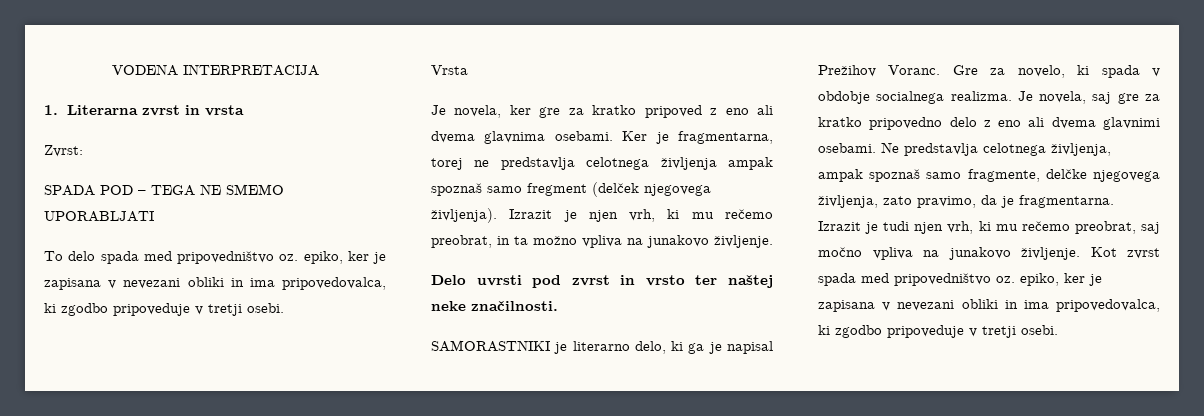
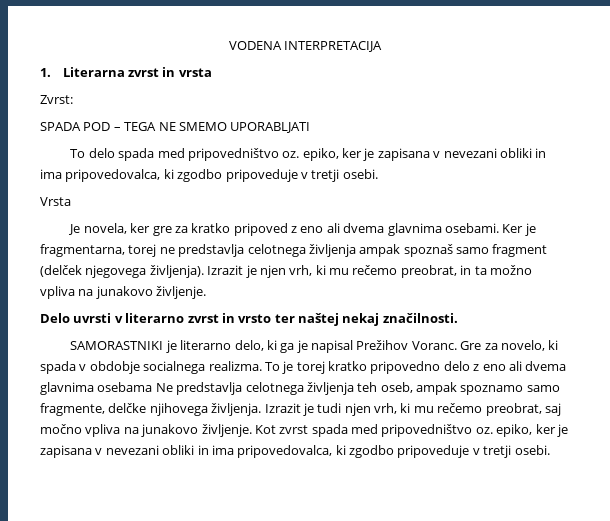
[527,183,587,196] fregment -> [492,244,548,257] fragment
[532,275,562,288] pod -> [114,313,185,323] v literarno
[431,301,466,311] neke -> [342,313,380,326] nekaj
[1017,91,1160,104] Je novela, saj gre za -> [264,361,325,374] To je torej
[1103,117,1160,130] [818,143,876,153] glavnimi osebami. -> [40,382,153,395] glavnima osebama
[1051,143,1111,156] [818,169,1160,182] [818,195,1114,208] življenja, ampak spoznaš samo fragmente, delčke njegovega življenja, zato pravimo, da je fragmentarna. -> [306,382,560,395] [40,403,262,416] življenja teh oseb, ampak spoznamo samo fragmente, delčke njihovega življenja.

